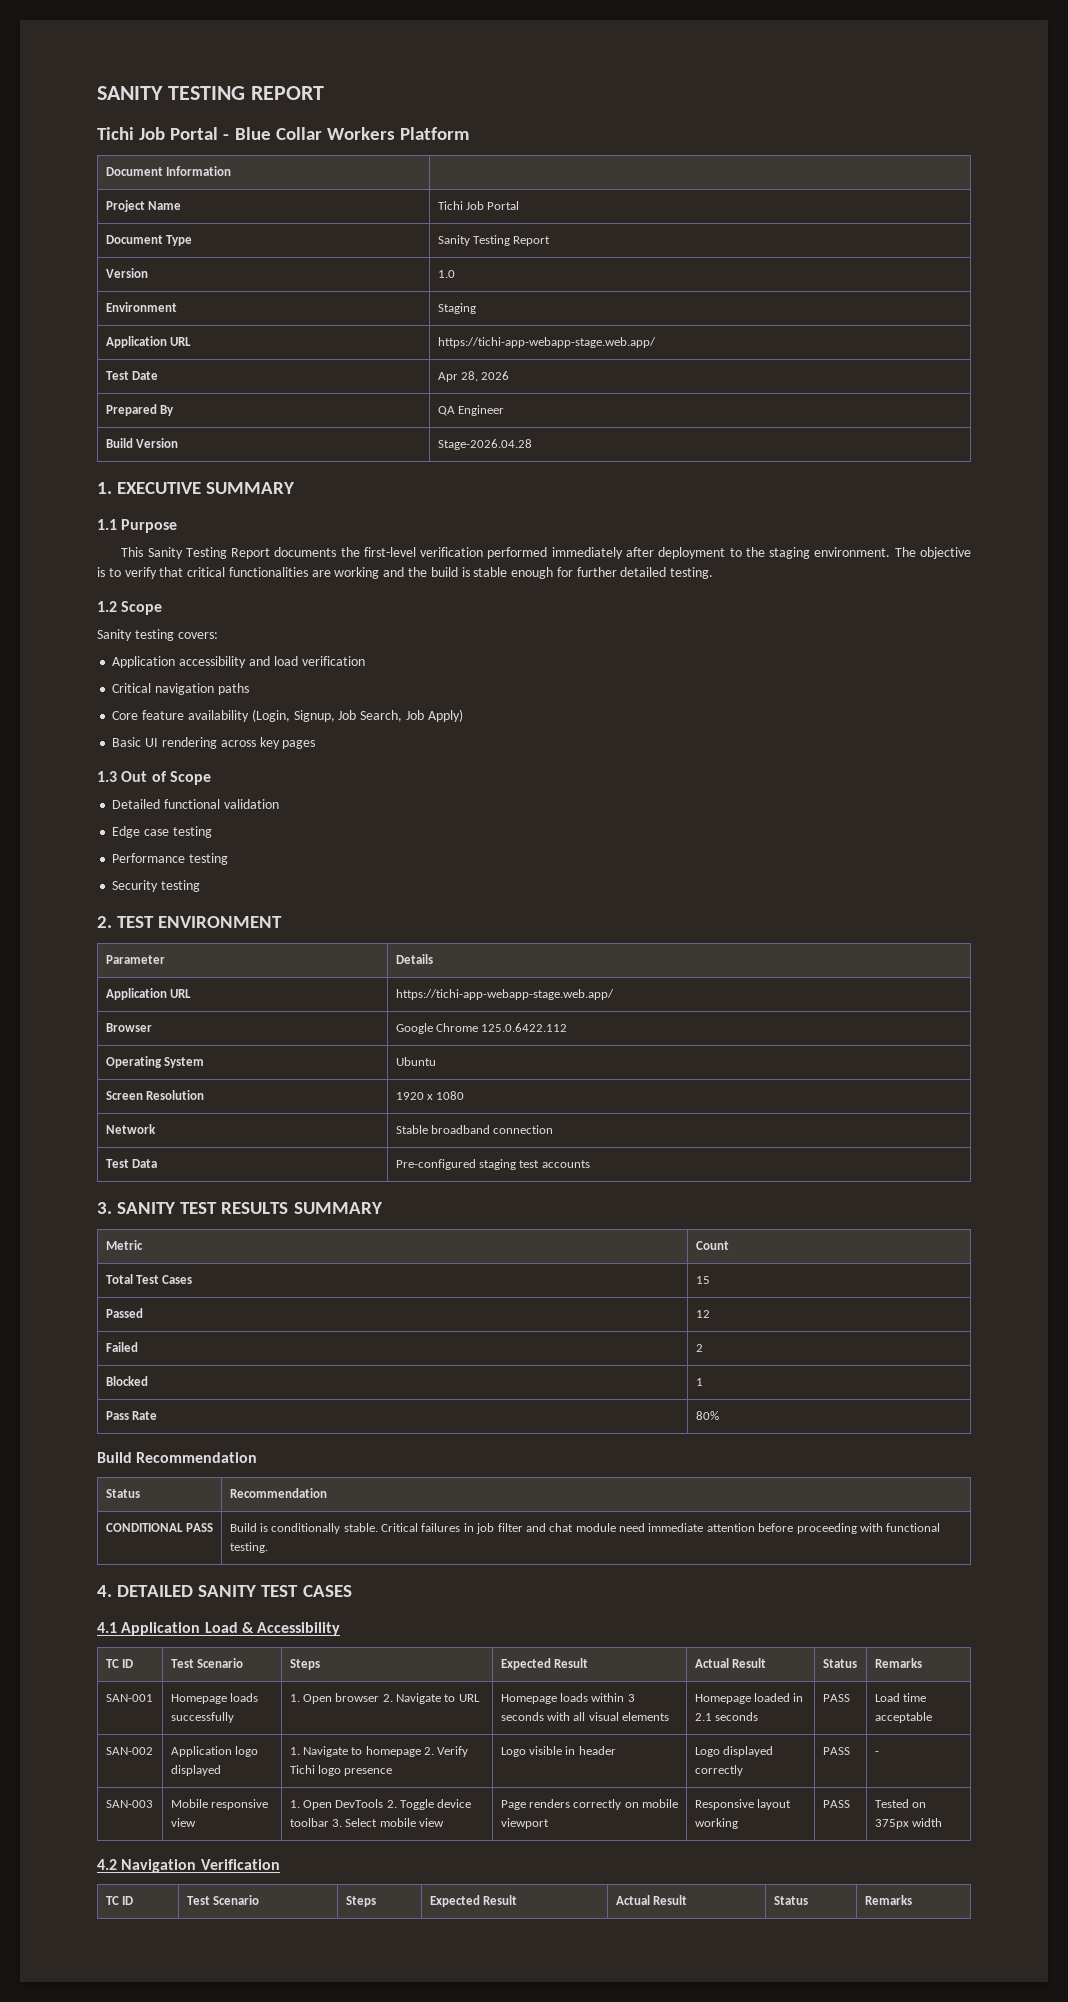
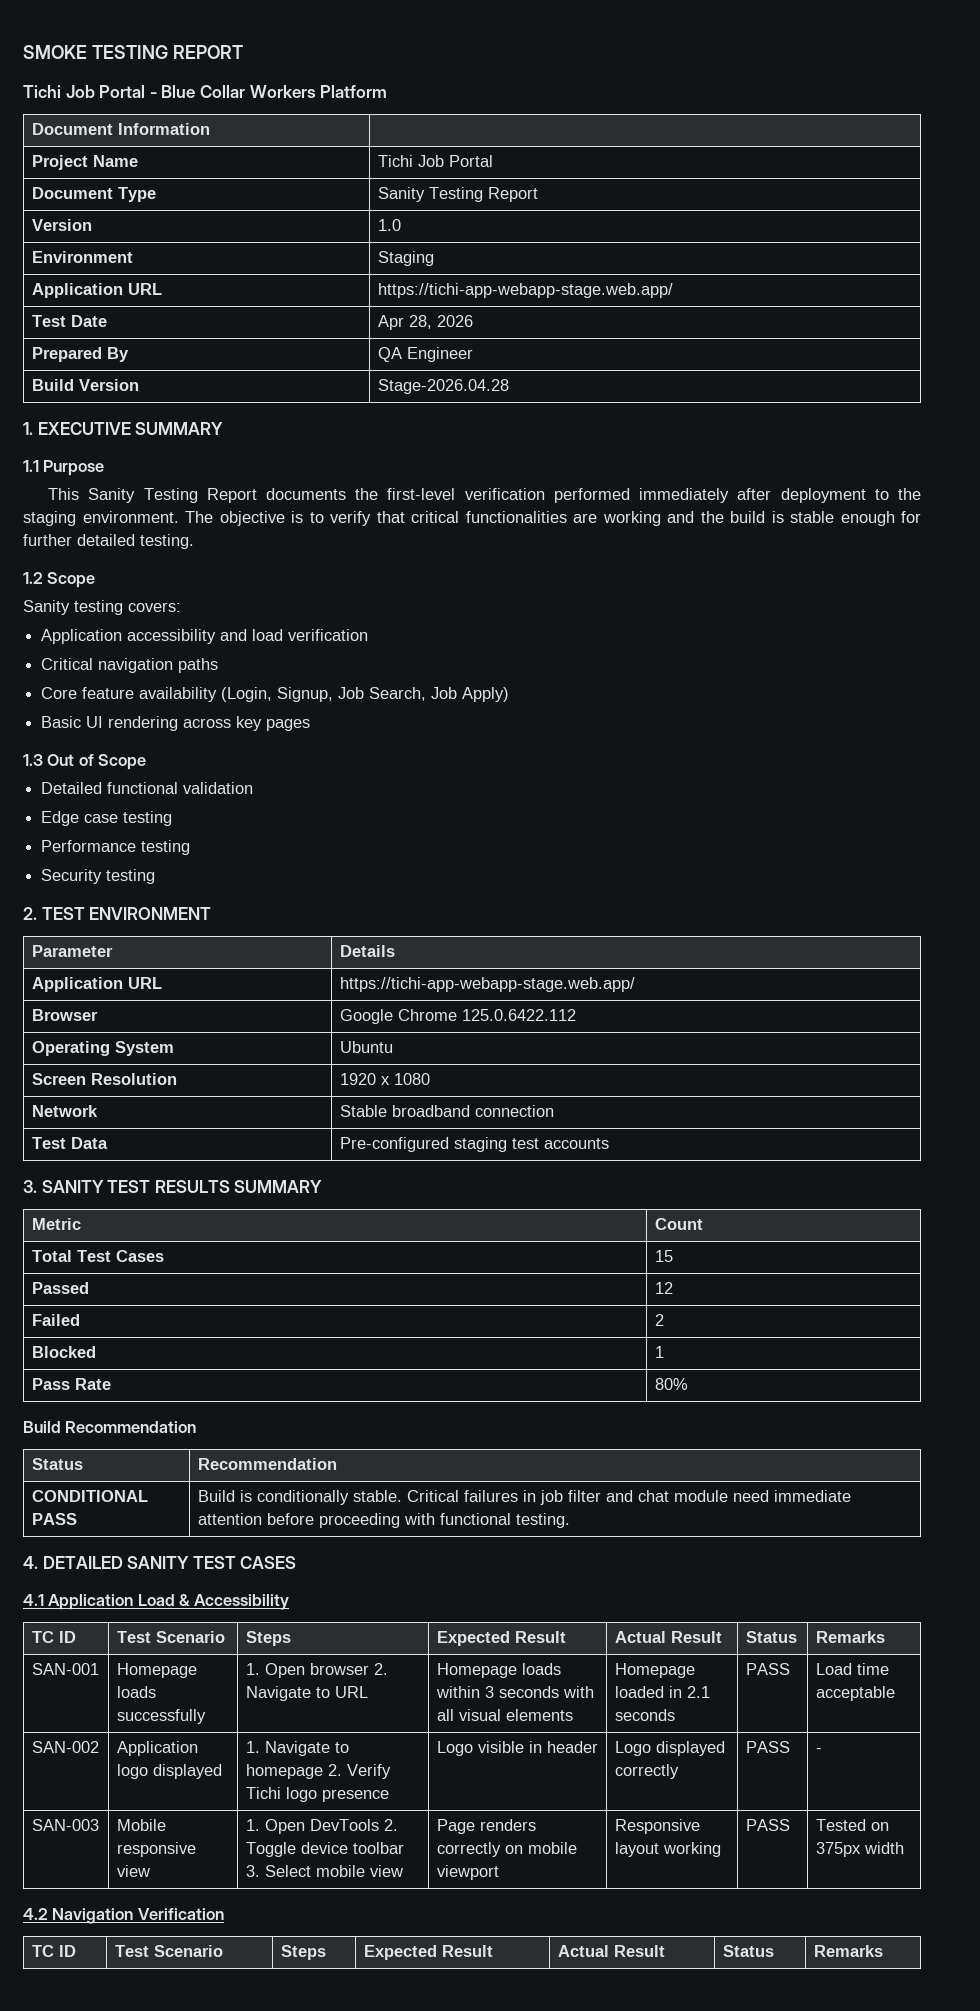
[97,86,163,100] SANITY -> [23,45,87,59] SMOKE

